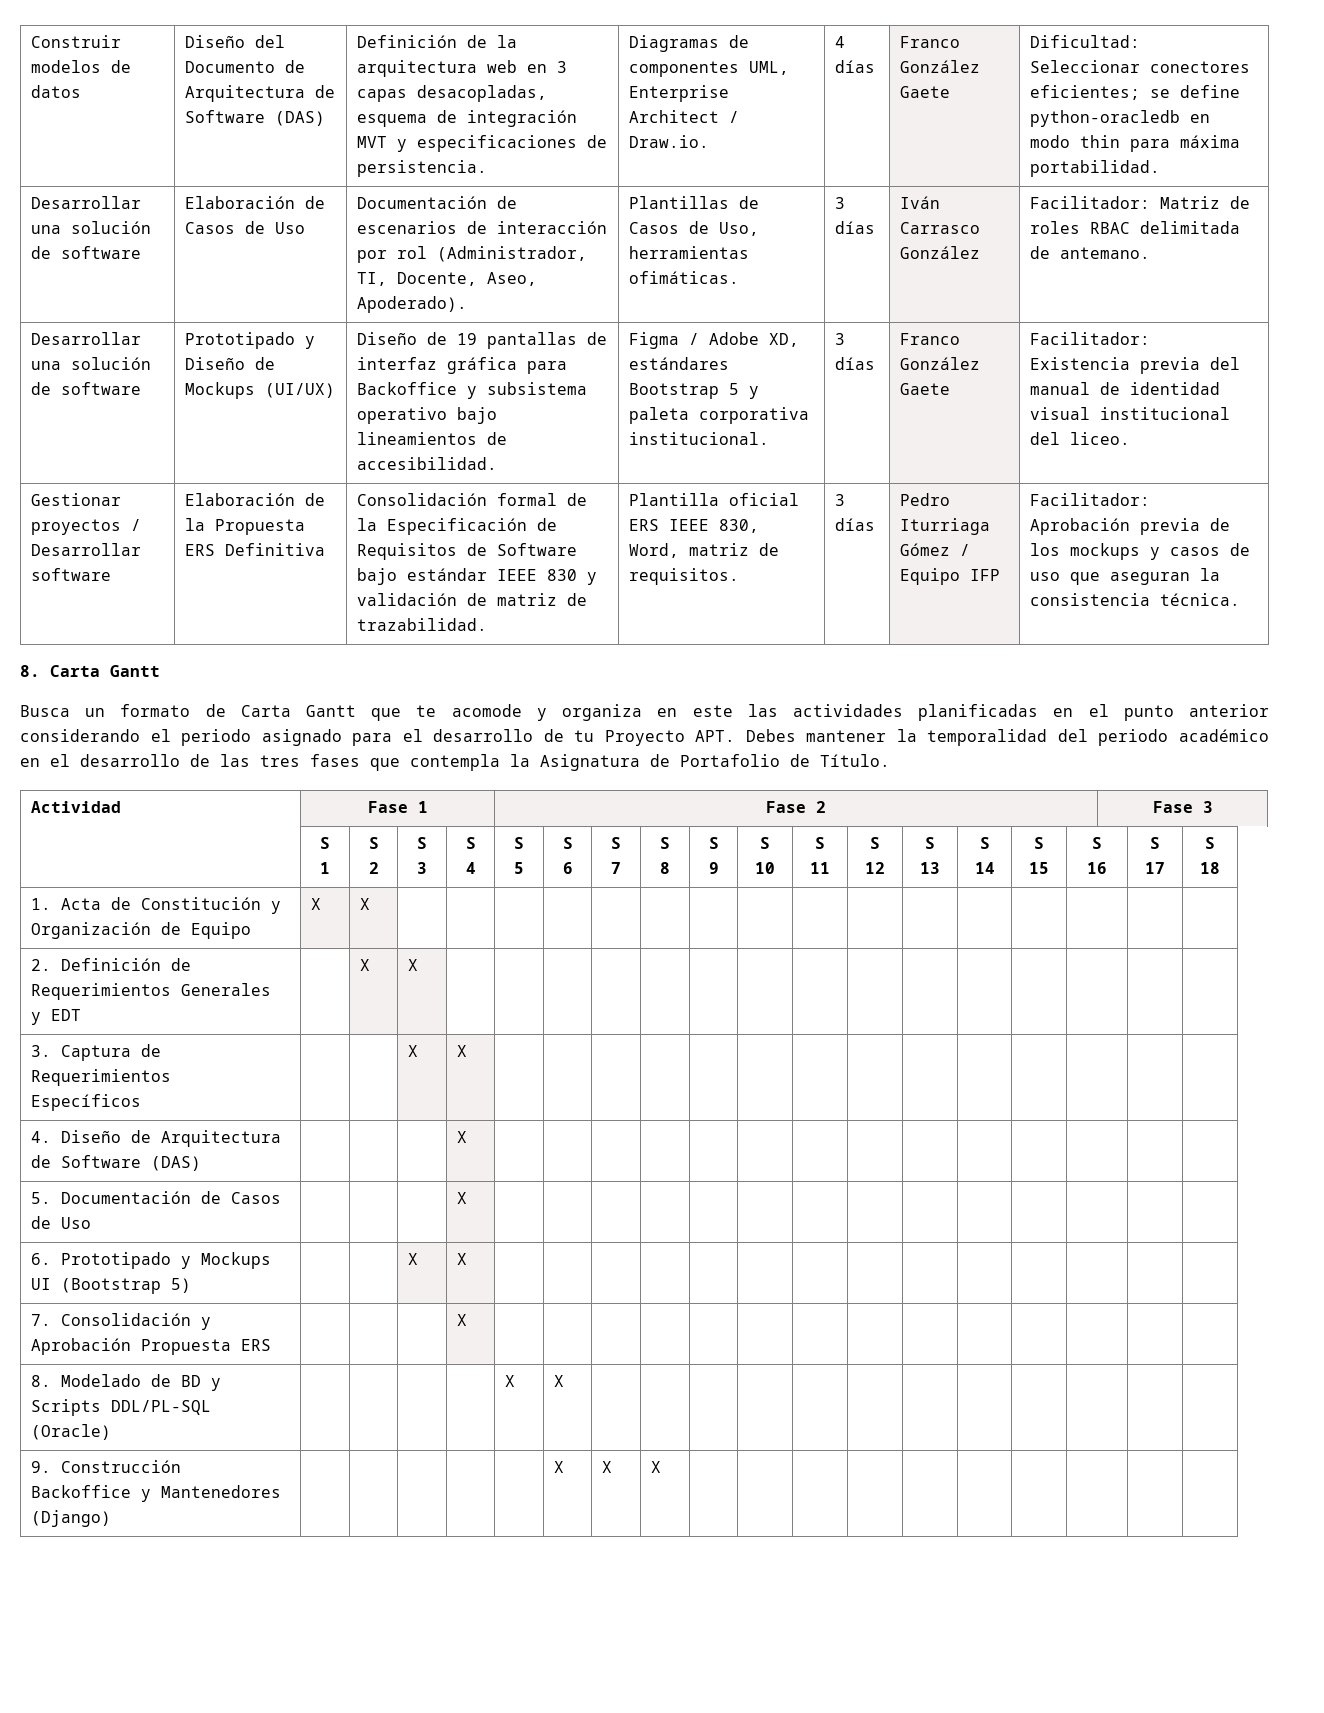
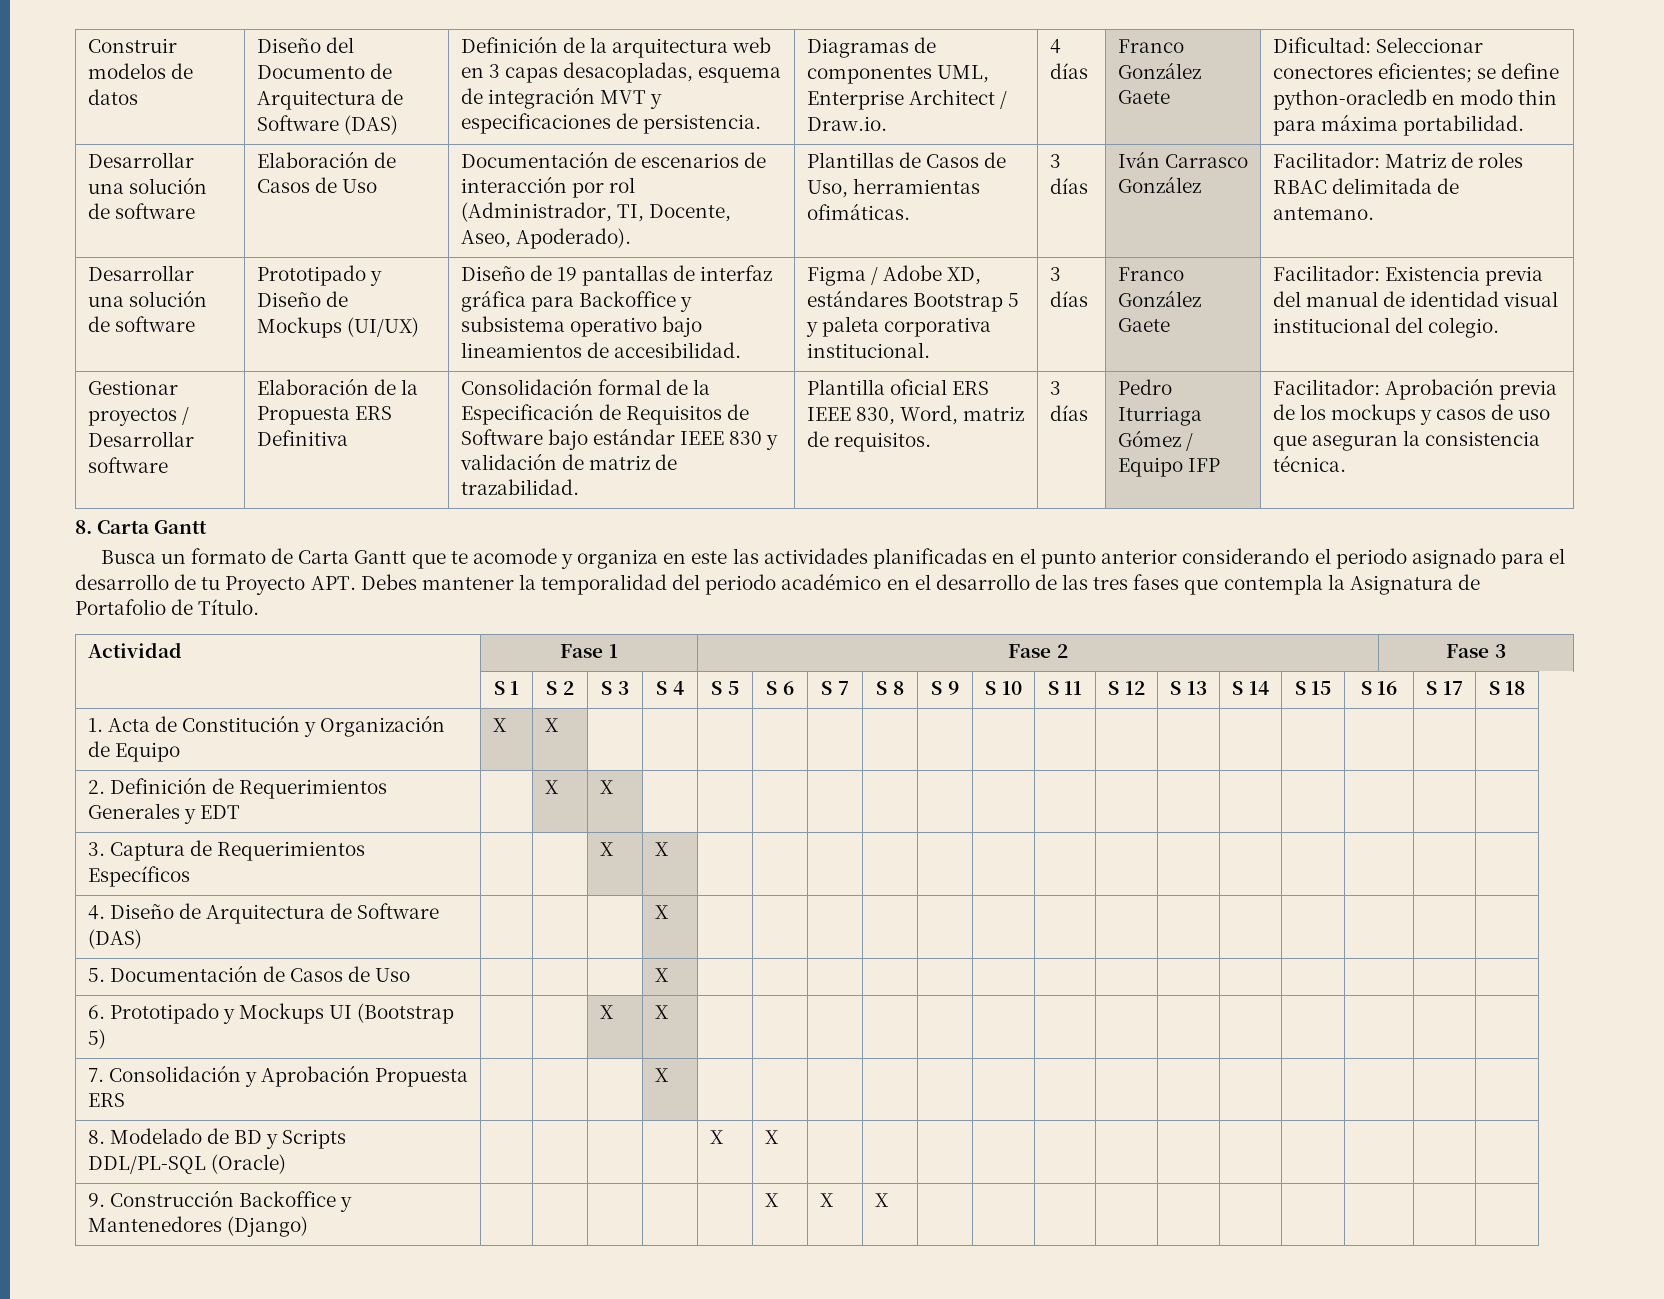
[1070,432,1131,445] liceo. -> [1427,317,1499,338] colegio.

